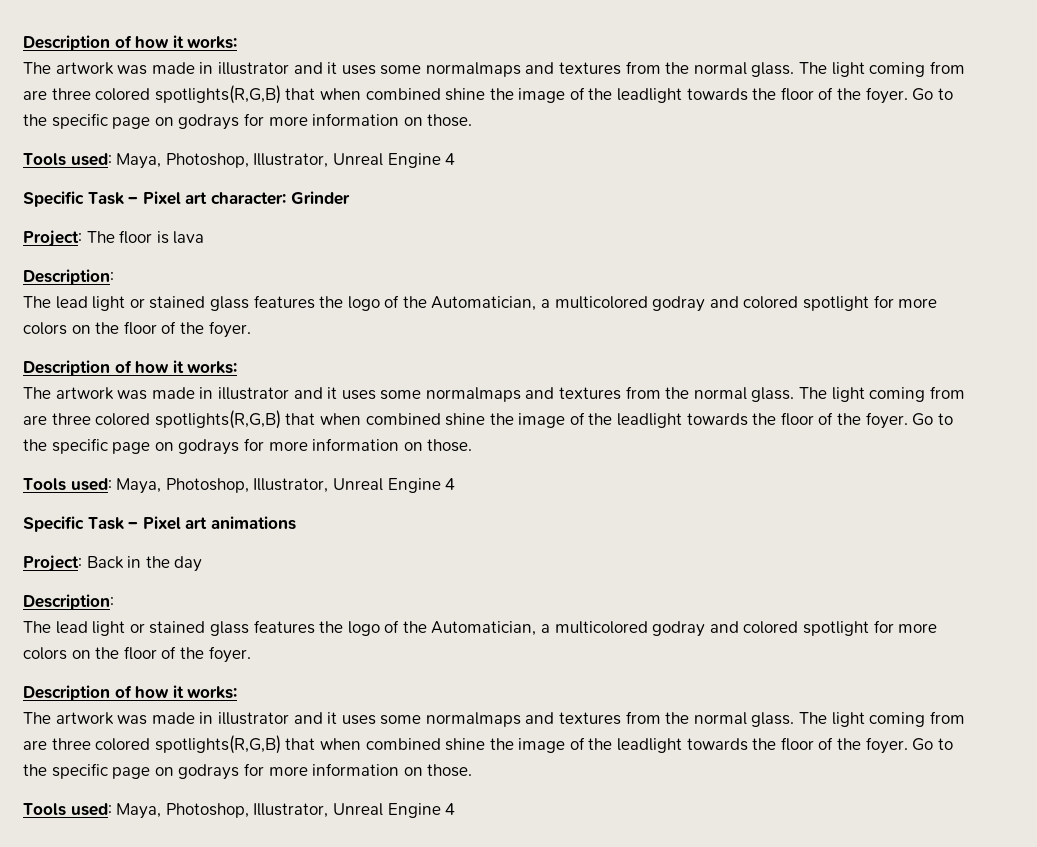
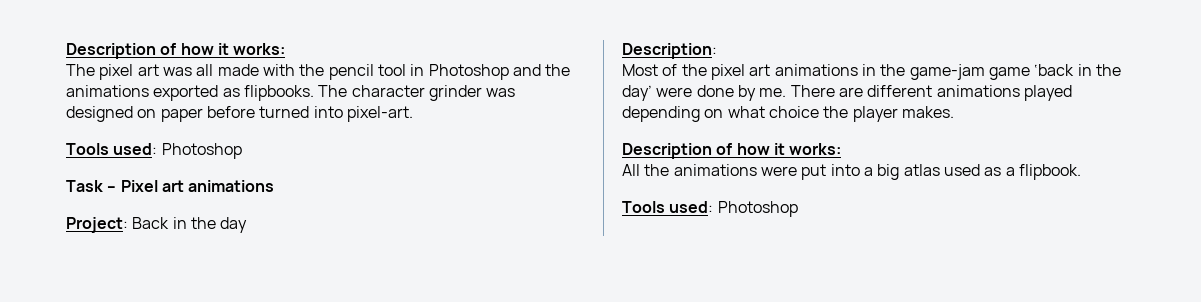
[23,35,238,51] [23,61,965,77] [23,85,953,104] [23,113,473,130] [23,153,456,169] [23,191,350,207] [23,230,205,247] [23,269,114,285] [23,295,938,312] [23,321,251,338] [23,360,238,376] [23,386,965,402] [23,410,953,429] [23,438,473,455] [23,478,456,494] [23,516,84,532] Description of how it works: // The artwork was made in illustrator and it uses some normalmaps and textures from the normal glass. The light coming from are three colored spotlights(R,G,B) that when combined shine the image of the leadlight towards the floor of the foyer. Go to the specific page on godrays for more information on those. // Tools used: Maya, Photoshop, Illustrator, Unreal Engine 4 // Specific Task – Pixel art character: Grinder // Project: The floor is lava // Description: // The lead light or stained glass features the logo of the Automatician, a multicolored godray and colored spotlight for more colors on the floor of the foyer. // Description of how it works: // The artwork was made in illustrator and it uses some normalmaps and textures from the normal glass. The light coming from are three colored spotlights(R,G,B) that when combined shine the image of the leadlight towards the floor of the foyer. Go to the specific page on godrays for more information on those. // Tools used: Maya, Photoshop, Illustrator, Unreal Engine 4 // Specific -> [66,43,286,59] [66,64,571,80] [66,85,516,101] [66,106,413,122] [66,143,242,159] Description of how it works: // The pixel art was all made with the pencil tool in Photoshop and the animations exported as flipbooks. The character grinder was designed on paper before turned into pixel-art. // Tools used: Photoshop //
[23,620,938,637] [23,646,251,663] [23,685,238,701] [23,711,965,727] [23,735,953,754] [23,763,473,780] [23,803,456,819] The lead light or stained glass features the logo of the Automatician, a multicolored godray and colored spotlight for more colors on the floor of the foyer. // Description of how it works: // The artwork was made in illustrator and it uses some normalmaps and textures from the normal glass. The light coming from are three colored spotlights(R,G,B) that when combined shine the image of the leadlight towards the floor of the foyer. Go to the specific page on godrays for more information on those. // Tools used: Maya, Photoshop, Illustrator, Unreal Engine 4 -> [622,64,1121,80] [622,85,1072,101] [622,106,954,122] [622,143,842,159] [622,164,1081,180] [622,201,798,217] Most of the pixel art animations in the game-jam game ‘back in the day’ were done by me. There are different animations played depending on what choice the player makes. // Description of how it works: // All the animations were put into a big atlas used as a flipbook. // Tools used: Photoshop

